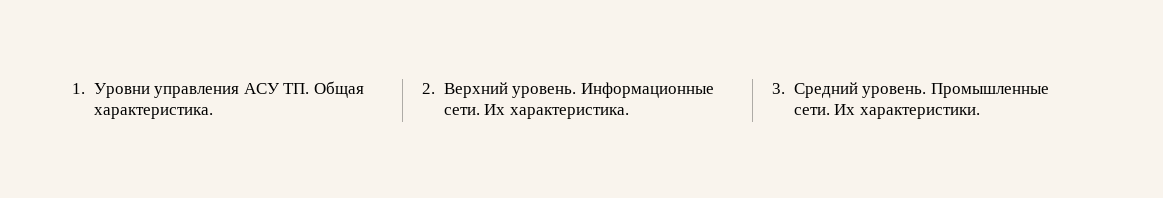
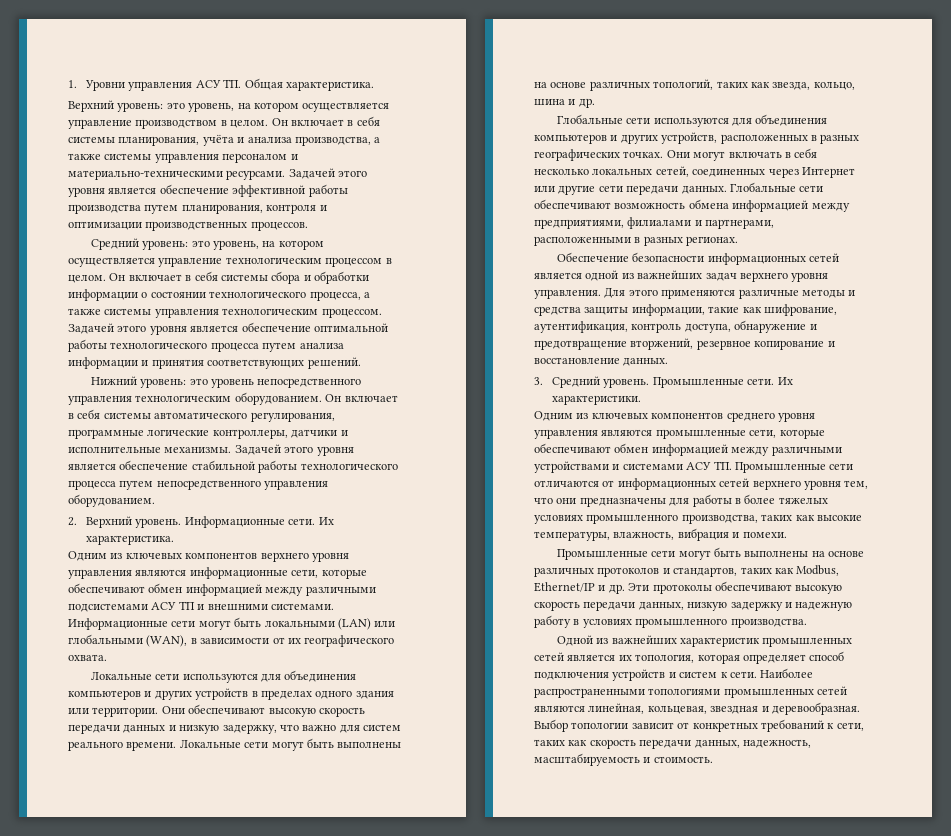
(213, 113) none -> [68,100,390,112] [68,116,380,129] [68,134,381,146] [68,153,298,163] [68,168,368,180] [68,184,348,197] [68,204,327,214] [68,221,308,231] [90,238,324,250] [68,257,392,267] [68,271,369,284] [68,289,370,301] [68,308,382,318] [68,322,388,335] [68,339,344,352] [68,357,361,369] [90,376,362,388] [68,392,398,405] [68,409,335,422] [68,429,348,439] [68,444,354,456] [68,460,398,473] [68,480,329,490] [68,494,155,507] // Верхний уровень: это уровень, на котором осуществляется управление производством в целом. Он включает в себя системы планирования, учёта и анализа производства, а также системы управления персоналом и материально-техническими ресурсами. Задачей этого уровня является обеспечение эффективной работы производства путем планирования, контроля и оптимизации производственных процессов. // Средний уровень: это уровень, на котором осуществляется управление технологическим процессом в целом. Он включает в себя системы сбора и обработки информации о состоянии технологического процесса, а также системы управления технологическим процессом. Задачей этого уровня является обеспечение оптимальной работы технологического процесса путем анализа информации и принятия соответствующих решений. // Нижний уровень: это уровень непосредственного управления технологическим оборудованием. Он включает в себя системы автоматического регулирования, программные логические контроллеры, датчики и исполнительные механизмы. Задачей этого уровня является обеспечение стабильной работы технологического процесса путем непосредственного управления оборудованием.
(629, 113) none -> [68,551,349,562] [68,567,367,579] [68,583,376,596] [68,601,334,612] [68,617,396,630] [68,634,395,647] [68,654,107,661] [90,670,357,683] [68,688,394,700] [68,704,365,717] [68,724,401,734] [68,738,402,751] [534,79,855,91] [534,98,595,108] [556,114,828,127] [534,132,860,144] [534,148,818,161] [534,166,855,178] [534,182,824,195] [534,199,850,212] [534,217,775,229] [534,236,739,246] [556,252,840,265] [534,270,829,282] [534,287,856,299] [534,304,837,316] [534,320,817,333] [534,338,835,350] [534,357,669,366] // Одним из ключевых компонентов верхнего уровня управления являются информационные сети, которые обеспечивают обмен информацией между различными подсистемами АСУ ТП и внешними системами. Информационные сети могут быть локальными (LAN) или глобальными (WAN), в зависимости от их географического охвата. // Локальные сети используются для объединения компьютеров и других устройств в пределах одного здания или территории. Они обеспечивают высокую скорость передачи данных и низкую задержку, что важно для систем реального времени. Локальные сети могут быть выполнены на основе различных топологий, таких как звезда, кольцо, шина и др. // Глобальные сети используются для объединения компьютеров и других устройств, расположенных в разных географических точках. Они могут включать в себя несколько локальных сетей, соединенных через Интернет или другие сети передачи данных. Глобальные сети обеспечивают возможность обмена информацией между предприятиями, филиалами и партнерами, расположенными в разных регионах. // Обеспечение безопасности информационных сетей является одной из важнейших задач верхнего уровня управления. Для этого применяются различные методы и средства защиты информации, такие как шифрование, аутентификация, контроль доступа, обнаружение и предотвращение вторжений, резервное копирование и восстановление данных.
(980, 113) none -> [534,411,815,422] [534,429,825,439] [534,443,842,456] [534,461,854,473] [534,478,869,490] [534,494,828,507] [534,514,862,524] [534,528,787,541] [556,547,865,560] [534,565,840,577] [534,581,843,594] [534,601,853,611] [534,615,807,628] [556,635,853,647] [534,651,845,664] [534,668,814,681] [534,686,848,698] [534,702,860,715] [534,719,864,732] [534,739,811,749] [534,753,713,766] // Одним из ключевых компонентов среднего уровня управления являются промышленные сети, которые обеспечивают обмен информацией между различными устройствами и системами АСУ ТП. Промышленные сети отличаются от информационных сетей верхнего уровня тем, что они предназначены для работы в более тяжелых условиях промышленного производства, таких как высокие температуры, влажность, вибрация и помехи. // Промышленные сети могут быть выполнены на основе различных протоколов и стандартов, таких как Modbus, Ethernet/IP и др. Эти протоколы обеспечивают высокую скорость передачи данных, низкую задержку и надежную работу в условиях промышленного производства. // Одной из важнейших характеристик промышленных сетей является их топология, которая определяет способ подключения устройств и систем к сети. Наиболее распространенными топологиями промышленных сетей являются линейная, кольцевая, звездная и деревообразная. Выбор топологии зависит от конкретных требований к сети, таких как скорость передачи данных, надежность, масштабируемость и стоимость.

